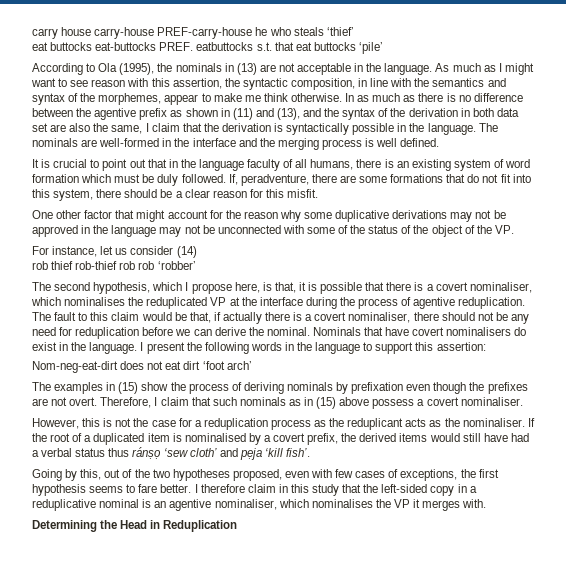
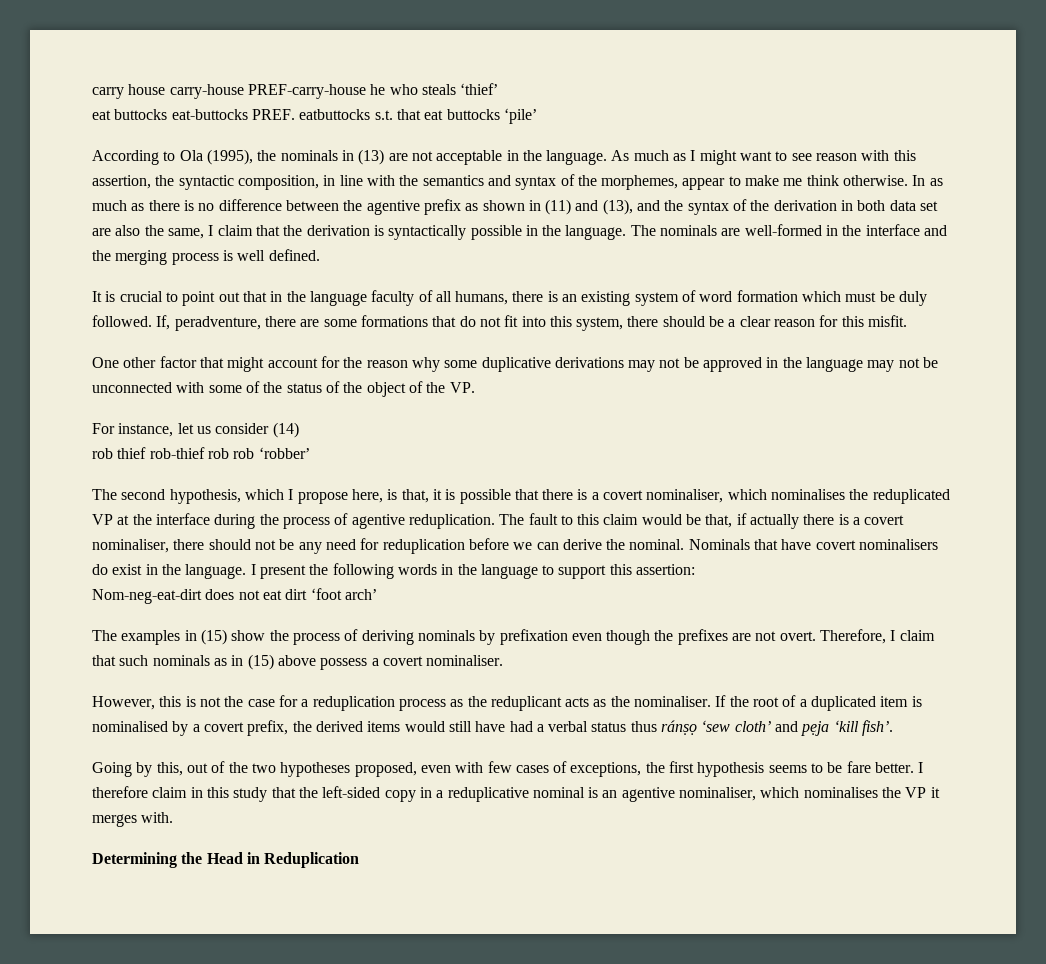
(136, 488) none -> [827,762,843,773] be

